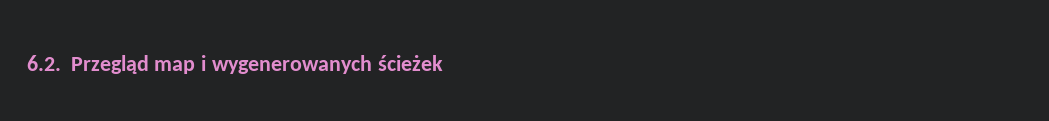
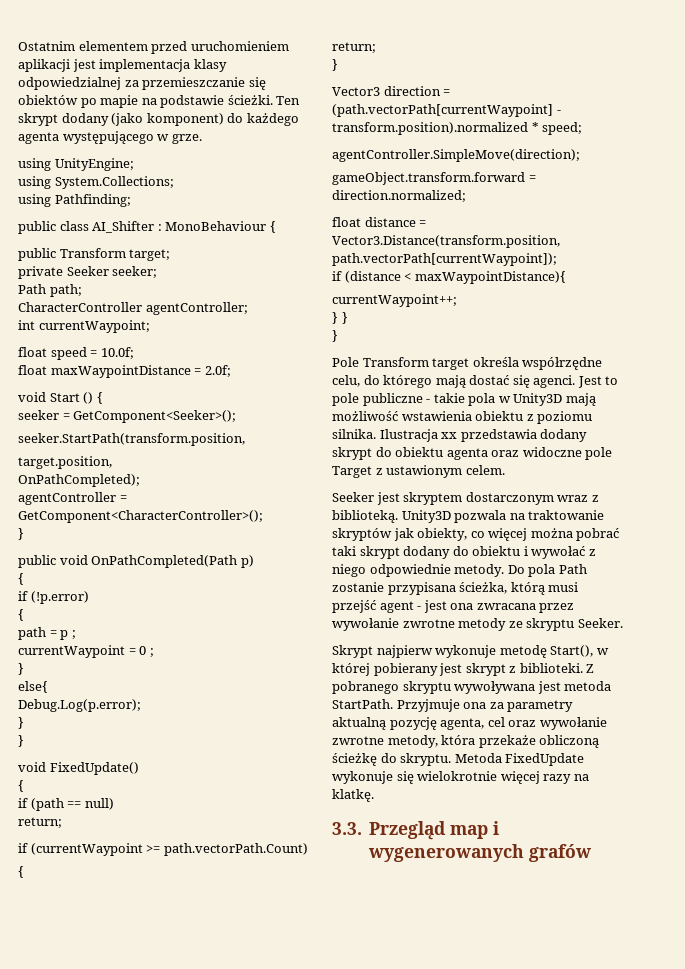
[27,55,61,71] 6.2. -> [18,41,289,54] [18,59,227,72] [18,77,266,90] [18,95,301,108] [18,113,299,126] [18,131,202,144] [18,158,134,171] [18,176,174,189] [18,194,131,207] [18,221,276,234] [18,248,171,261] [18,266,158,279] [18,284,82,297] [18,302,248,315] [18,320,150,333] [18,347,134,360] [18,365,231,378] [18,392,103,404] [18,410,237,423] [18,433,245,446] [18,456,112,469] [18,474,140,487] [18,492,127,505] [18,510,263,523] [18,528,24,540] [18,555,254,568] [18,573,24,585] [18,591,89,604] [18,609,24,621] [18,627,76,640] [18,645,154,658] [18,663,24,675] [18,681,48,693] [18,699,141,712] [18,717,24,729] [18,735,24,747] [18,762,139,775] [18,780,24,792] [18,798,114,811] [18,817,62,828] [18,843,308,856] [18,866,24,878] [332,42,376,53] [332,59,338,71] [332,86,451,96] [332,104,561,117] [332,122,583,135] [332,149,580,162] [332,172,536,185] [332,190,466,202] [332,217,427,227] [332,235,560,248] [332,253,557,266] [332,271,566,284] [332,294,457,307] [332,312,348,324] [332,330,338,342] [332,357,603,370] [332,375,619,388] [332,393,596,406] [332,411,593,424] [332,429,588,442] [332,447,613,460] [332,465,505,478] [332,492,599,505] [332,510,605,523] [332,528,620,541] [332,546,596,559] [332,564,587,577] [332,582,579,595] [332,600,575,613] [332,618,623,631] [332,645,609,658] [332,663,595,676] [332,681,612,694] [332,699,574,712] [332,717,607,730] [332,735,600,748] [332,753,585,766] [332,771,589,784] [332,789,374,802] [332,822,362,835] Ostatnim elementem przed uruchomieniem aplikacji jest implementacja klasy odpowiedzialnej za przemieszczanie się obiektów po mapie na podstawie ścieżki. Ten skrypt dodany (jako komponent) do każdego agenta występującego w grze. // using UnityEngine; // using System.Collections; // using Pathfinding; // public class AI_Shifter : MonoBehaviour { // public Transform target; // private Seeker seeker; // Path path; // CharacterController agentController; // int currentWaypoint; // float speed = 10.0f; // float maxWaypointDistance = 2.0f; // void Start () { // seeker = GetComponent<Seeker>(); // seeker.StartPath(transform.position, // target.position, // OnPathCompleted); // agentController = GetComponent<CharacterController>(); // } // public void OnPathCompleted(Path p) // { // if (!p.error) // { // path = p ; // currentWaypoint = 0 ; // } // else{ // Debug.Log(p.error); // } // } // void FixedUpdate() // { // if (path == null) // return; // if (currentWaypoint >= path.vectorPath.Count) // { // return; // } // Vector3 direction = (path.vectorPath[currentWaypoint] - transform.position).normalized * speed; // agentController.SimpleMove(direction); // gameObject.transform.forward = direction.normalized; // float distance = Vector3.Distance(transform.position, path.vectorPath[currentWaypoint]); // if (distance < maxWaypointDistance){ // currentWaypoint++; // } } // } // Pole Transform target określa współrzędne celu, do którego mają dostać się agenci. Jest to pole publiczne - takie pola w Unity3D mają możliwość wstawienia obiektu z poziomu silnika. Ilustracja xx przedstawia dodany skrypt do obiektu agenta oraz widoczne pole Target z ustawionym celem. // Seeker jest skryptem dostarczonym wraz z biblioteką. Unity3D pozwala na traktowanie skryptów jak obiekty, co więcej można pobrać taki skrypt dodany do obiektu i wywołać z niego odpowiednie metody. Do pola Path zostanie przypisana ścieżka, którą musi przejść agent - jest ona zwracana przez wywołanie zwrotne metody ze skryptu Seeker. // Skrypt najpierw wykonuje metodę Start(), w której pobierany jest skrypt z biblioteki. Z pobranego skryptu wywoływana jest metoda StartPath. Przyjmuje ona za parametry aktualną pozycję agenta, cel oraz wywołanie zwrotne metody, która przekaże obliczoną ścieżkę do skryptu. Metoda FixedUpdate wykonuje się wielokrotnie więcej razy na klatkę. // 3.3.
[378,55,444,71] ścieżek -> [528,844,591,862] grafów

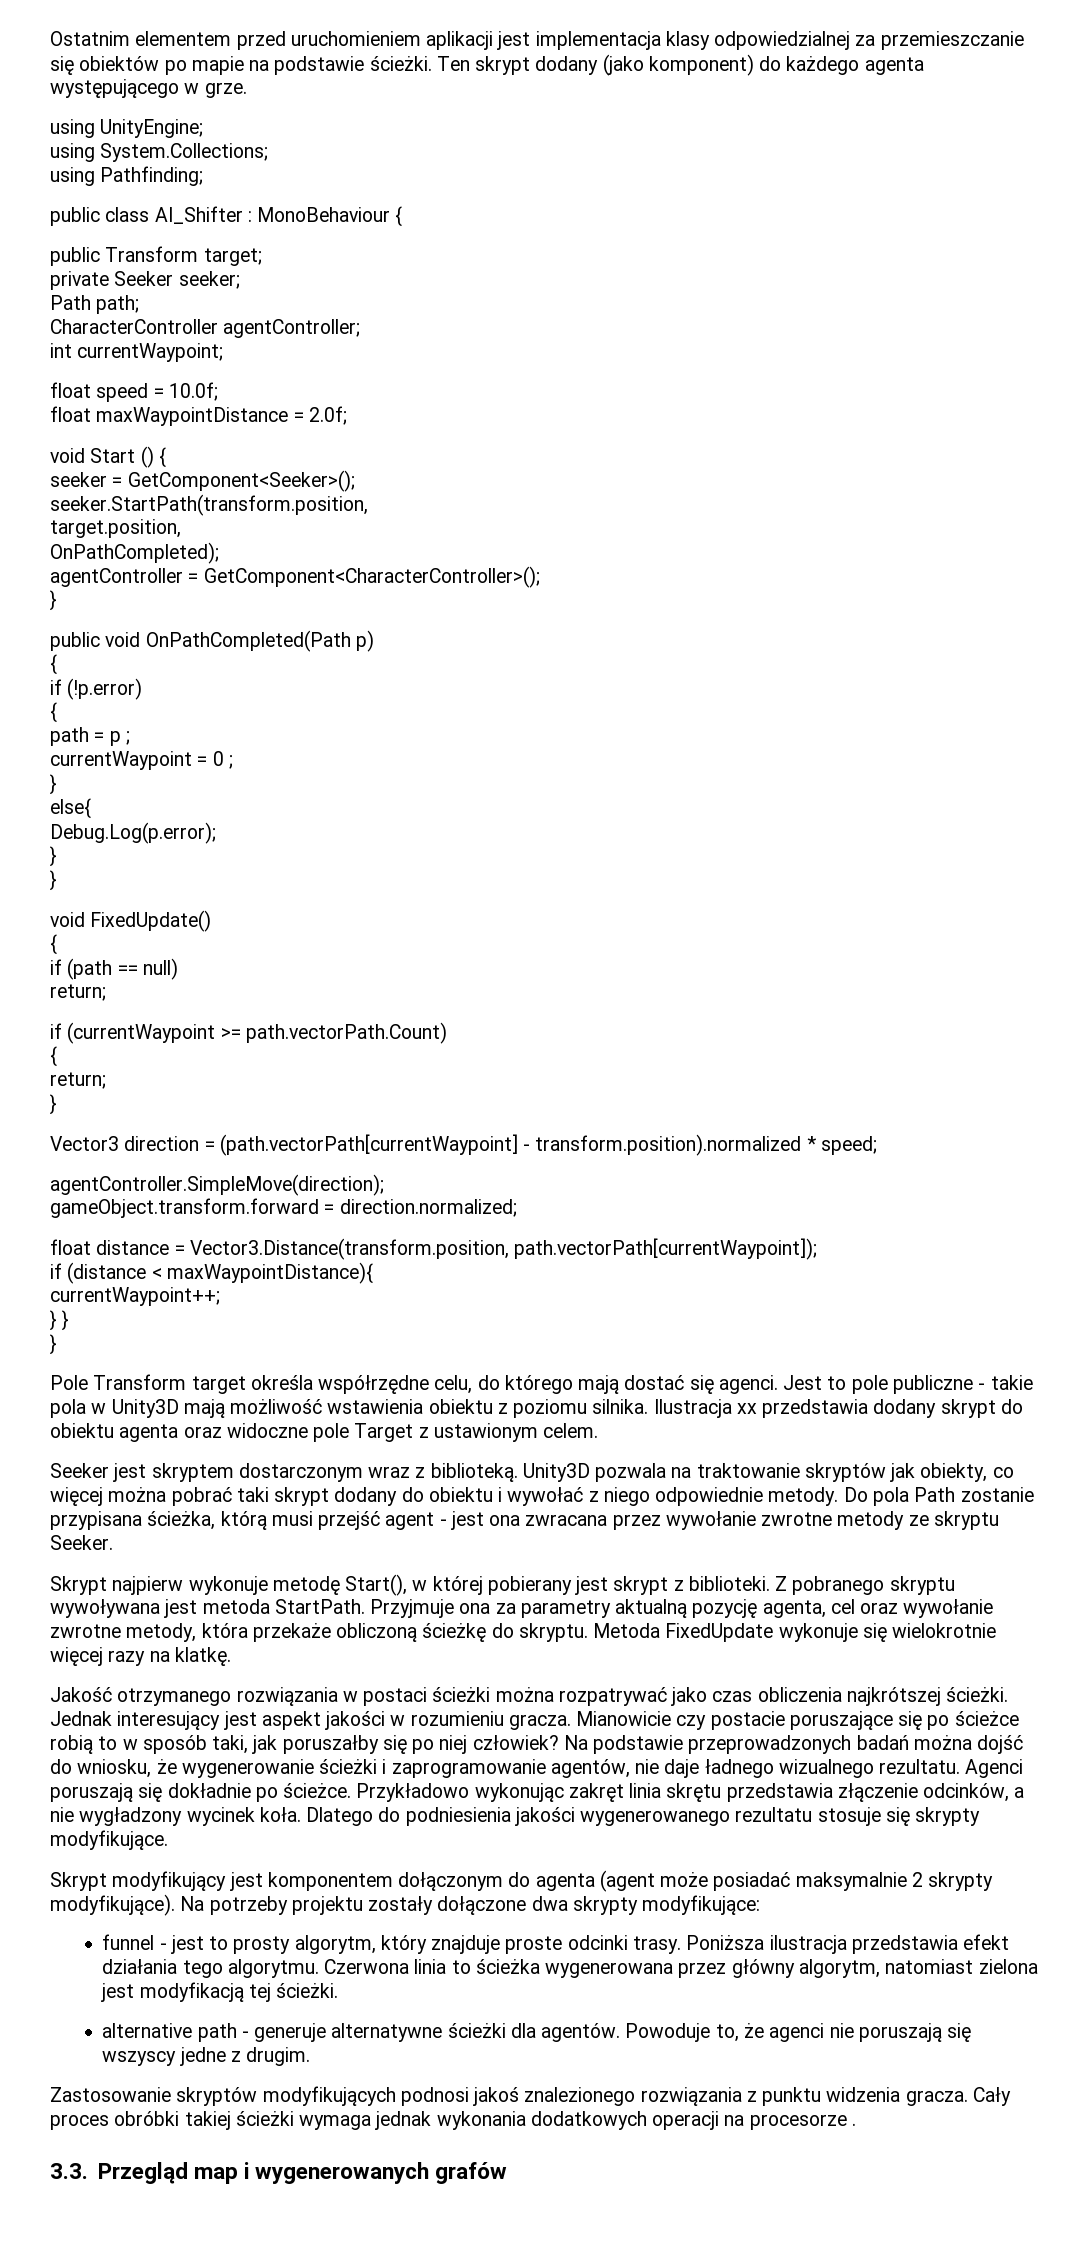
(374, 795) none -> [50,1687,1009,1706] [50,1711,1019,1730] [50,1735,1024,1754] [50,1759,1024,1778] [50,1783,1025,1802] [50,1807,981,1826] [50,1830,168,1850] [50,1870,994,1892] [50,1894,761,1916] [102,1934,1010,1954] [102,1959,1038,1978] [101,1982,339,2002] [102,2023,972,2042] [102,2047,311,2066] [50,2086,1011,2106] [50,2111,856,2130] // Jakość otrzymanego rozwiązania w postaci ścieżki można rozpatrywać jako czas obliczenia najkrótszej ścieżki. Jednak interesujący jest aspekt jakości w rozumieniu gracza. Mianowicie czy postacie poruszające się po ścieżce robią to w sposób taki, jak poruszałby się po niej człowiek? Na podstawie przeprowadzonych badań można dojść do wniosku, że wygenerowanie ścieżki i zaprogramowanie agentów, nie daje ładnego wizualnego rezultatu. Agenci poruszają się dokładnie po ścieżce. Przykładowo wykonując zakręt linia skrętu przedstawia złączenie odcinków, a nie wygładzony wycinek koła. Dlatego do podniesienia jakości wygenerowanego rezultatu stosuje się skrypty modyfikujące. // Skrypt modyfikujący jest komponentem dołączonym do agenta (agent może posiadać maksymalnie 2 skrypty modyfikujące). Na potrzeby projektu zostały dołączone dwa skrypty modyfikujące: // funnel - jest to prosty algorytm, który znajduje proste odcinki trasy. Poniższa ilustracja przedstawia efekt działania tego algorytmu. Czerwona linia to ścieżka wygenerowana przez główny algorytm, natomiast zielona jest modyfikacją tej ścieżki. // alternative path - generuje alternatywne ścieżki dla agentów. Powoduje to, że agenci nie poruszają się wszyscy jedne z drugim. // Zastosowanie skryptów modyfikujących podnosi jakoś znalezionego rozwiązania z punktu widzenia gracza. Cały proces obróbki takiej ścieżki wymaga jednak wykonania dodatkowych operacji na procesorze .

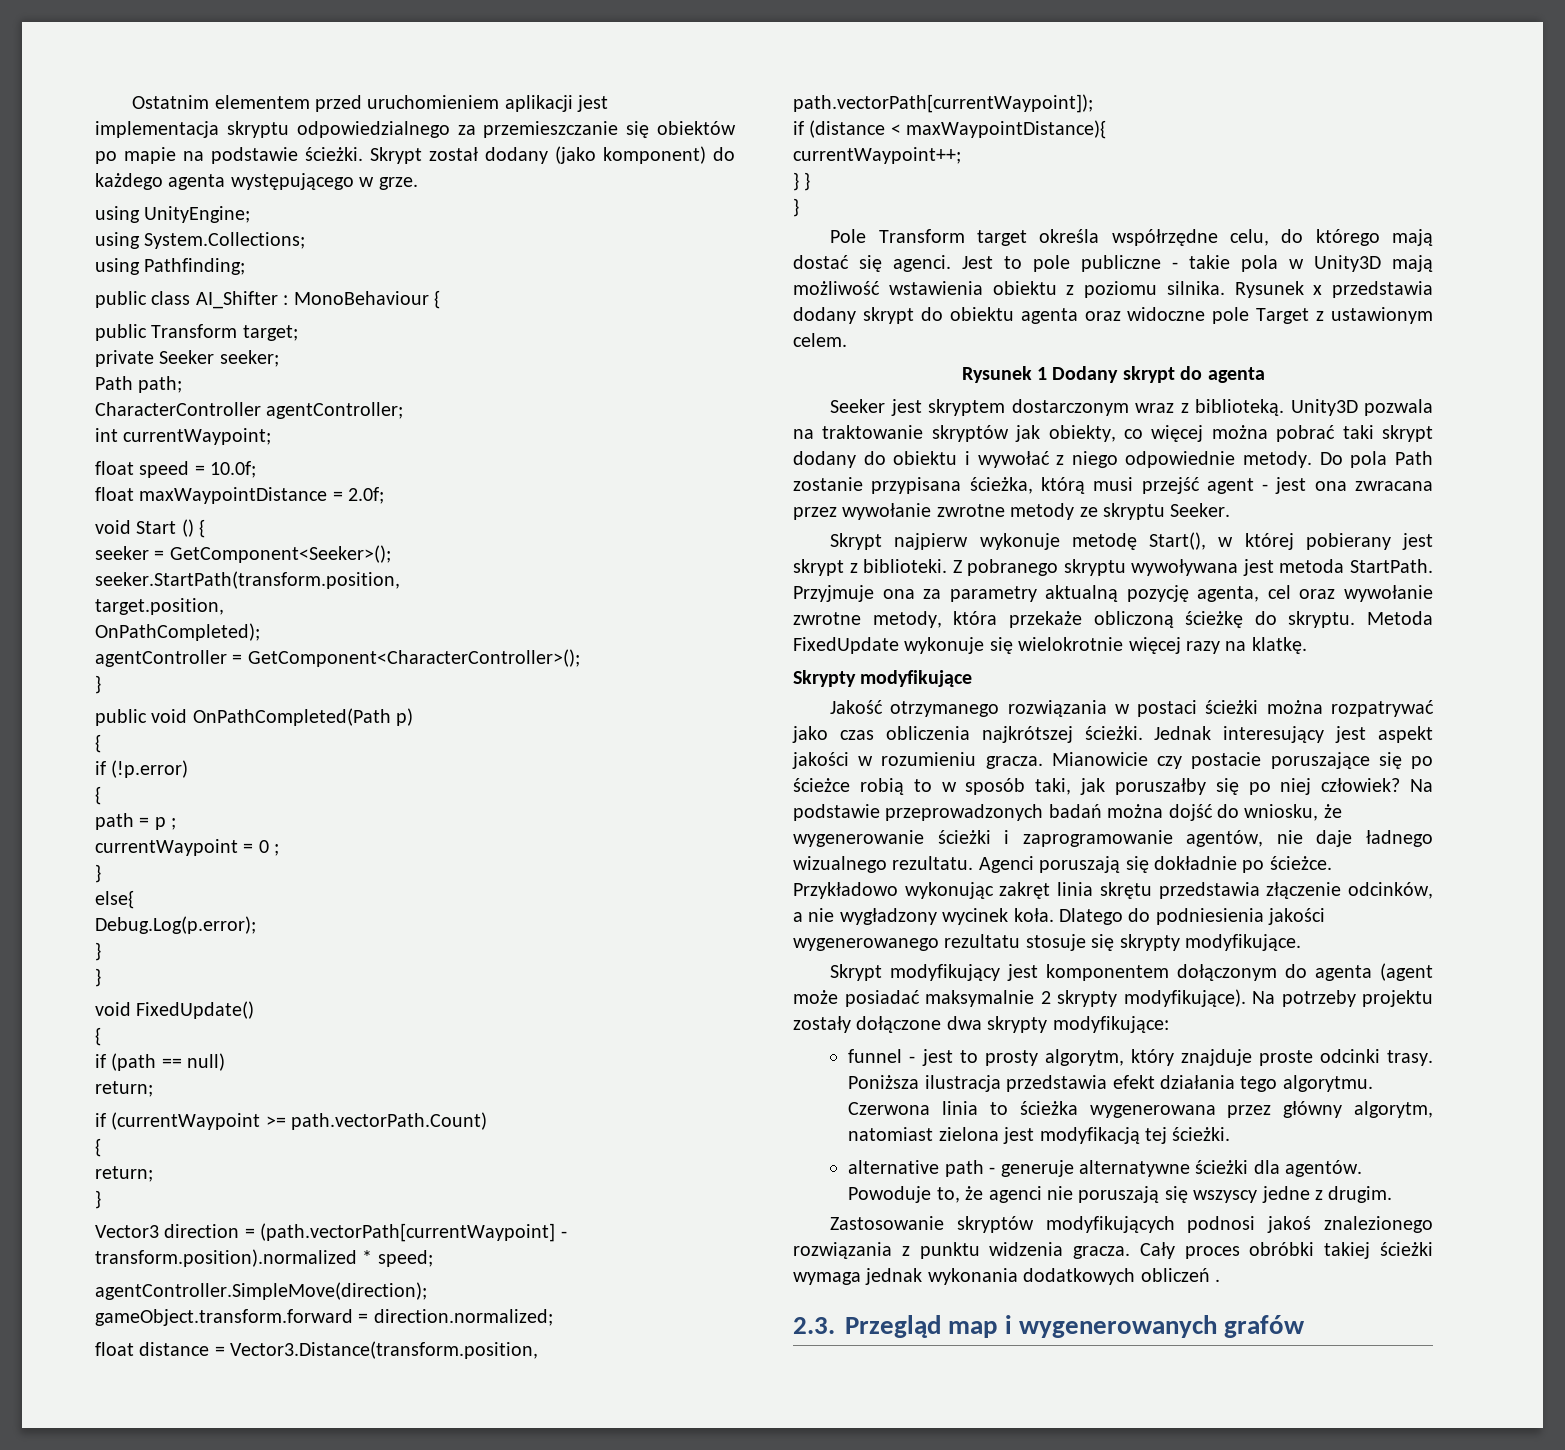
[665,31,851,50] klasy odpowiedzialnej -> [226,121,450,138] skryptu odpowiedzialnego
[436,56,531,75] Ten skrypt -> [370,147,478,164] Skrypt został
[653,1399,757,1418] Ilustracja xx -> [1234,281,1323,298] Rysunek x
(599, 1430) none -> [961,366,1265,383] // Rysunek 1 Dodany skrypt do agenta
(231, 1656) none -> [793,670,973,687] // Skrypty modyfikujące
[652,2111,847,2130] operacji na procesorze -> [1140,1268,1210,1282] obliczeń
[50,2163,88,2179] 3.3. -> [793,1317,835,1334] 2.3.

